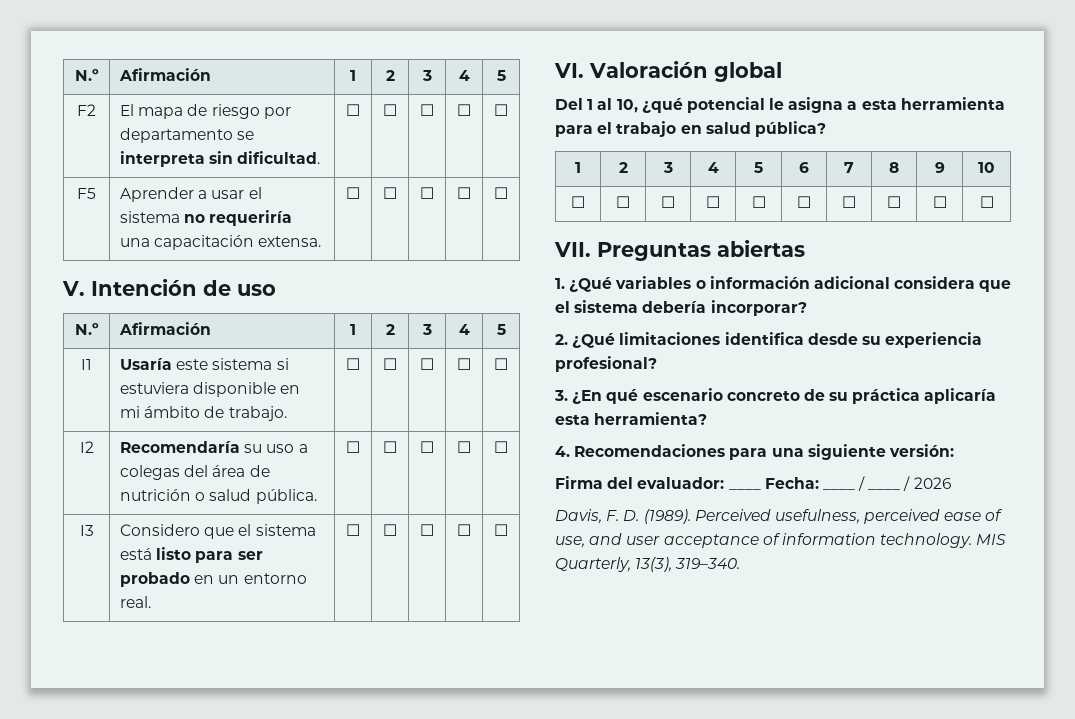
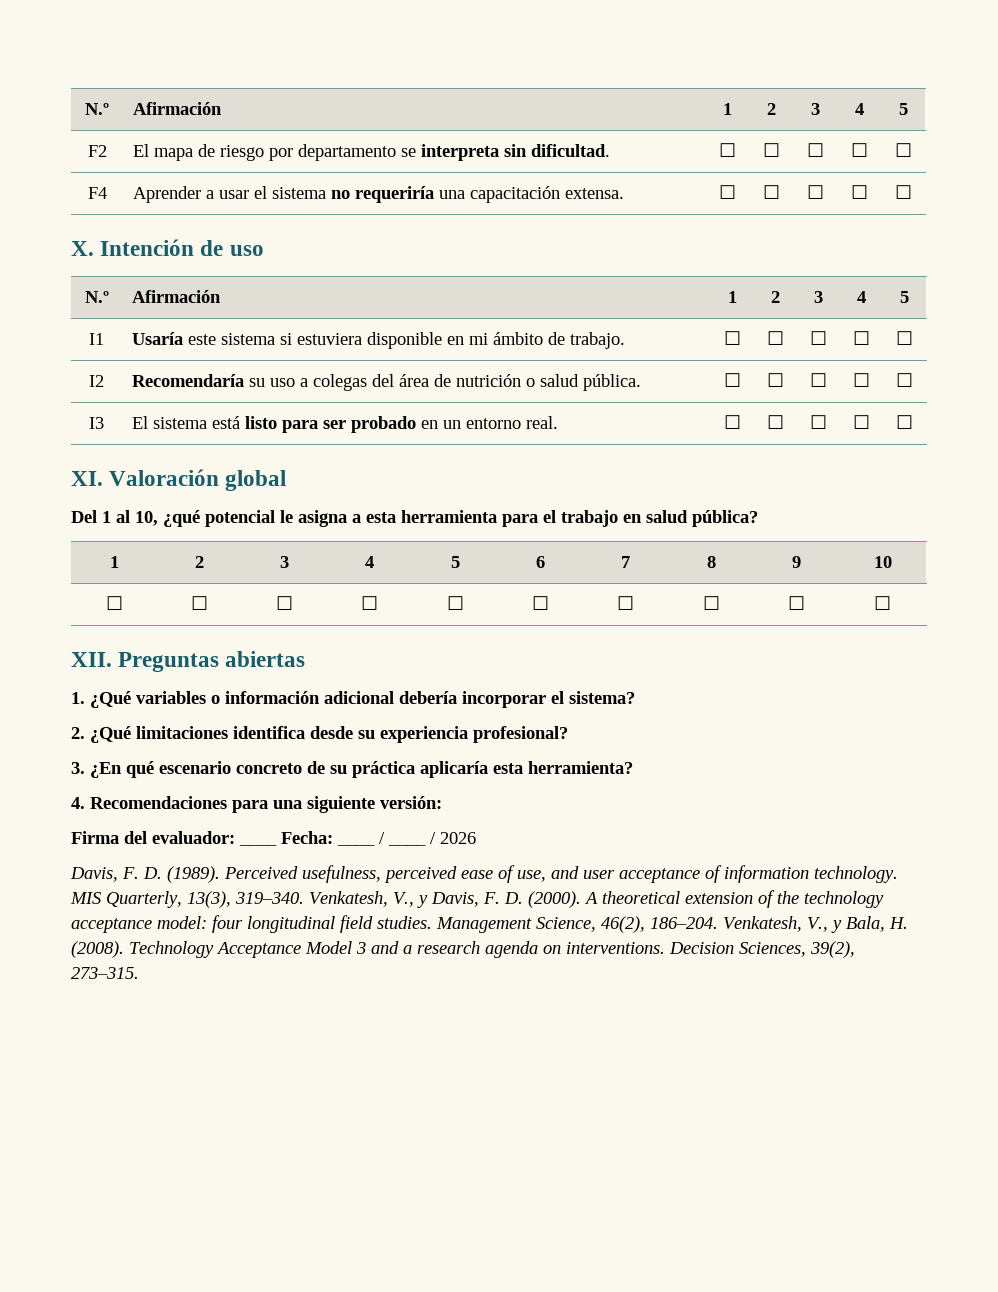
[77,188,96,199] F5 -> [87,187,107,199] F4
[62,281,85,296] V. -> [71,241,94,256] X.
[119,524,252,539] Considero que el -> [132,416,149,429] El
[554,63,584,78] VI. -> [71,471,103,486] XI.
[554,242,591,257] VII. -> [71,652,112,667] XII.
[894,276,1012,292] [555,300,807,316] considera que el sistema debería incorporar? -> [399,691,635,708] debería incorporar el sistema?
(741, 563) none -> [309,890,884,908] [71,915,908,933] [71,941,855,958] [71,967,139,979] Venkatesh, V., y Davis, F. D. (2000). A theoretical extension of the technology acceptance model: four longitudinal field studies. Management Science, 46(2), 186–204. Venkatesh, V., y Bala, H. (2008). Technology Acceptance Model 3 and a research agenda on interventions. Decision Sciences, 39(2), 273–315.

